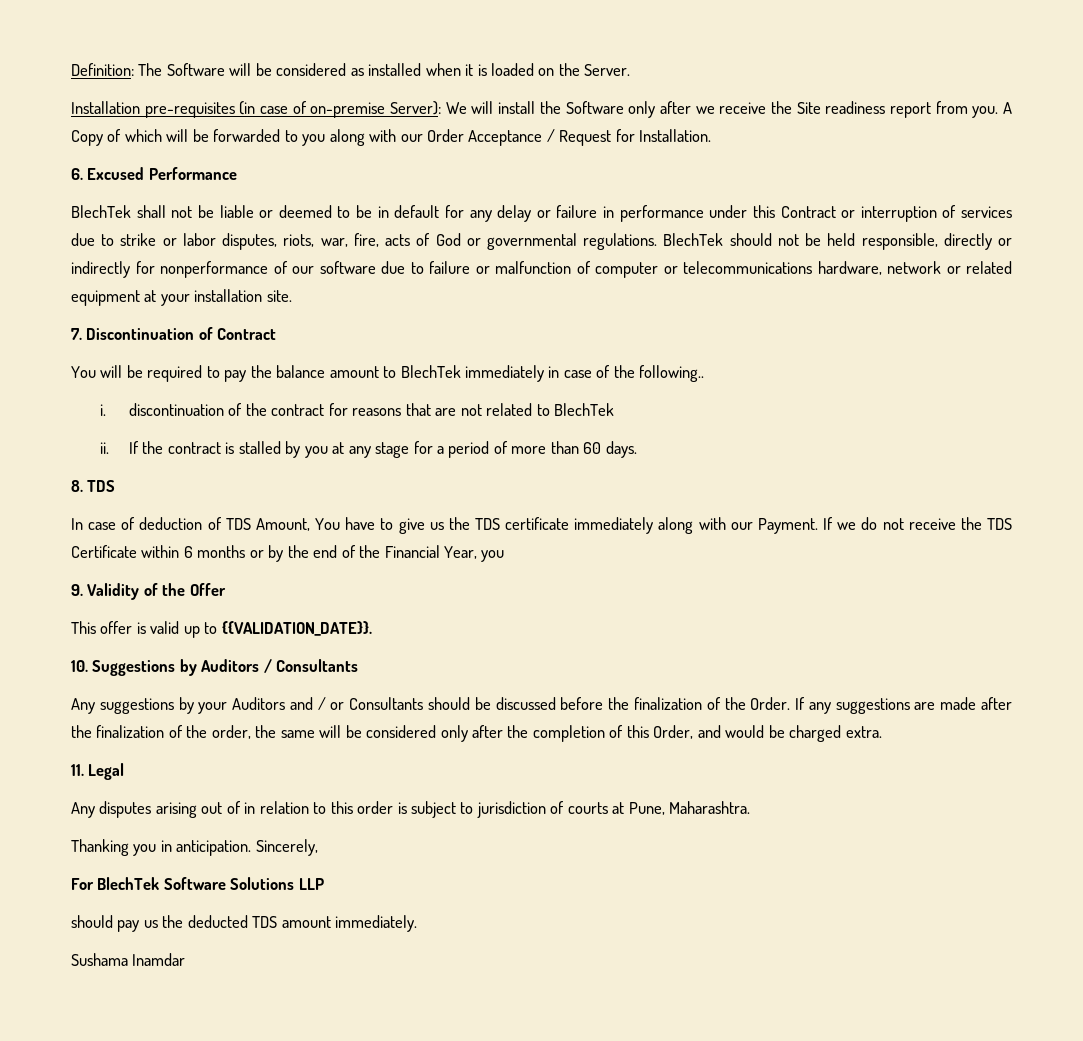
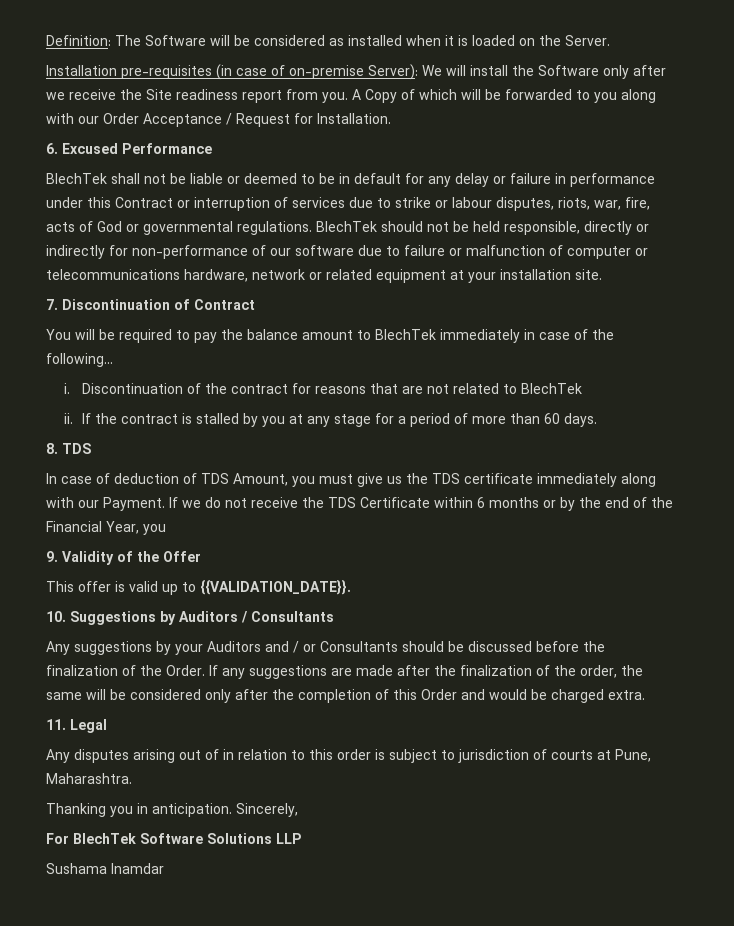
[182,233,216,246] labor -> [452,197,492,208] labour
[160,261,268,278] nonperformance -> [132,245,248,259] non-performance
[639,365,705,382] following.. -> [46,353,113,367] following...
[128,403,224,416] discontinuation -> [82,383,184,394] Discontinuation
[315,517,394,530] You have to -> [292,474,353,487] you must
[653,725,694,739] Order, -> [421,689,457,700] Order
[71,915,418,932] // should pay us the deducted TDS amount immediately. -> (302, 838) none

